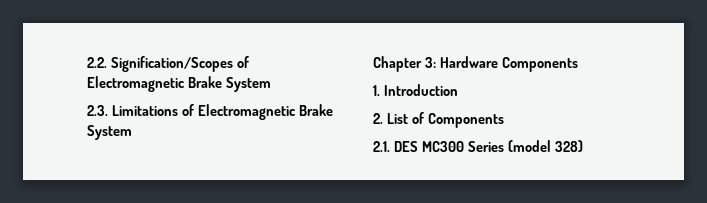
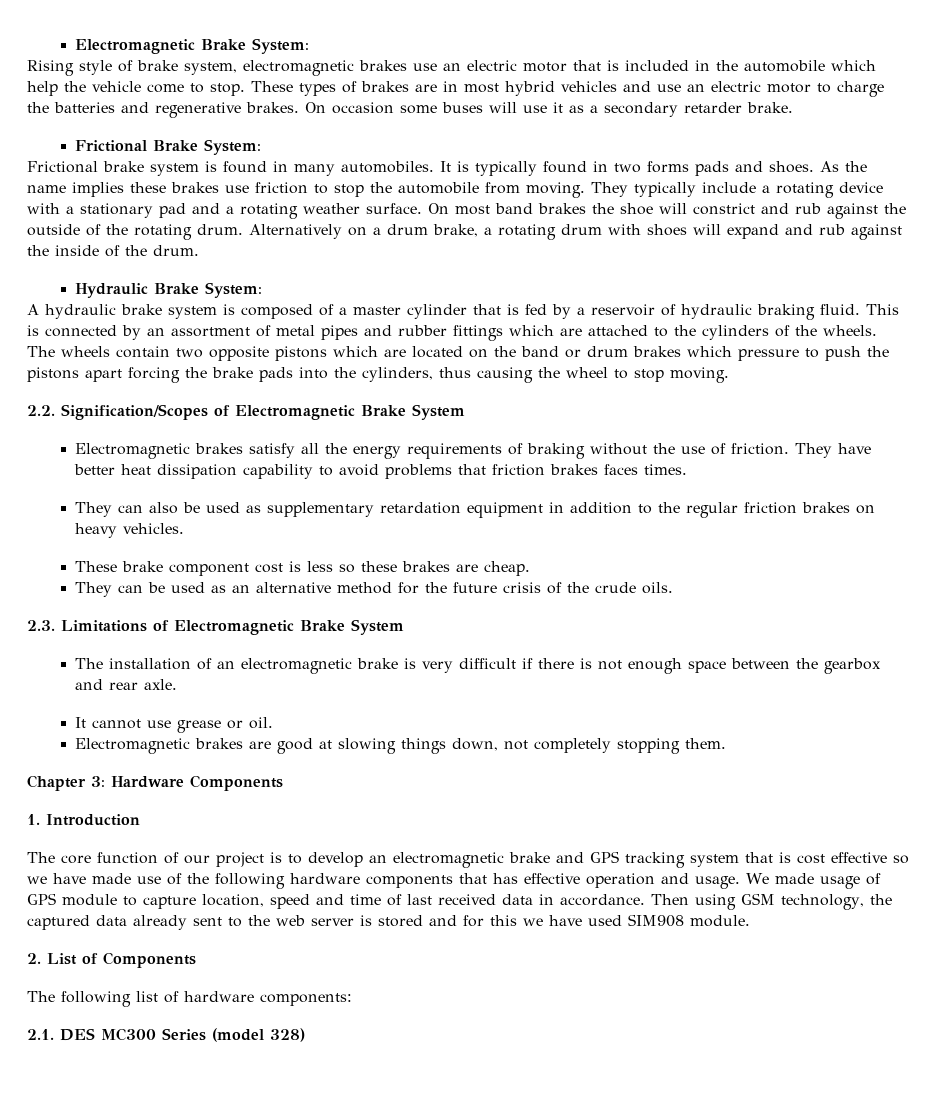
(87, 62) none -> [75,38,310,54] [27,60,876,76] [27,81,884,97] [27,102,793,118] [75,139,262,155] [27,161,867,176] [27,182,883,198] [27,203,906,219] [27,224,902,240] [27,245,199,257] [75,282,263,298] [27,304,899,320] [27,325,877,341] [27,346,889,361] [27,367,729,383] Electromagnetic Brake System: // Rising style of brake system, electromagnetic brakes use an electric motor that is included in the automobile which help the vehicle come to stop. These types of brakes are in most hybrid vehicles and use an electric motor to charge the batteries and regenerative brakes. On occasion some buses will use it as a secondary retarder brake. // Frictional Brake System: // Frictional brake system is found in many automobiles. It is typically found in two forms pads and shoes. As the name implies these brakes use friction to stop the automobile from moving. They typically include a rotating device with a stationary pad and a rotating weather surface. On most band brakes the shoe will constrict and rub against the outside of the rotating drum. Alternatively on a drum brake, a rotating drum with shoes will expand and rub against the inside of the drum. // Hydraulic Brake System: // A hydraulic brake system is composed of a master cylinder that is fed by a reservoir of hydraulic braking fluid. This is connected by an assortment of metal pipes and rubber fittings which are attached to the cylinders of the wheels. The wheels contain two opposite pistons which are located on the band or drum brakes which pressure to push the pistons apart forcing the brake pads into the cylinders, thus causing the wheel to stop moving. //
(271, 84) none -> [75,443,872,459] [74,464,688,479] [75,502,876,518] [75,523,185,538] [75,561,531,576] [75,582,674,597] // Electromagnetic brakes satisfy all the energy requirements of braking without the use of friction. They have better heat dissipation capability to avoid problems that friction brakes faces times. // They can also be used as supplementary retardation equipment in addition to the regular friction brakes on heavy vehicles. // These brake component cost is less so these brakes are cheap. // They can be used as an alternative method for the future crisis of the crude oils.
(132, 132) none -> [75,658,882,674] [75,679,178,690] [75,717,274,733] [75,738,727,754] // The installation of an electromagnetic brake is very difficult if there is not enough space between the gearbox and rear axle. // It cannot use grease or oil. // Electromagnetic brakes are good at slowing things down, not completely stopping them.
[373,112,504,128] 2. List of Components -> [27,851,909,868] [27,873,881,889] [27,893,892,910] [27,914,750,930] [27,952,196,968] [27,991,352,1007] The core function of our project is to develop an electromagnetic brake and GPS tracking system that is cost effective so we have made use of the following hardware components that has effective operation and usage. We made usage of GPS module to capture location, speed and time of last received data in accordance. Then using GSM technology, the captured data already sent to the web server is stored and for this we have used SIM908 module. // 2. List of Components // The following list of hardware components:

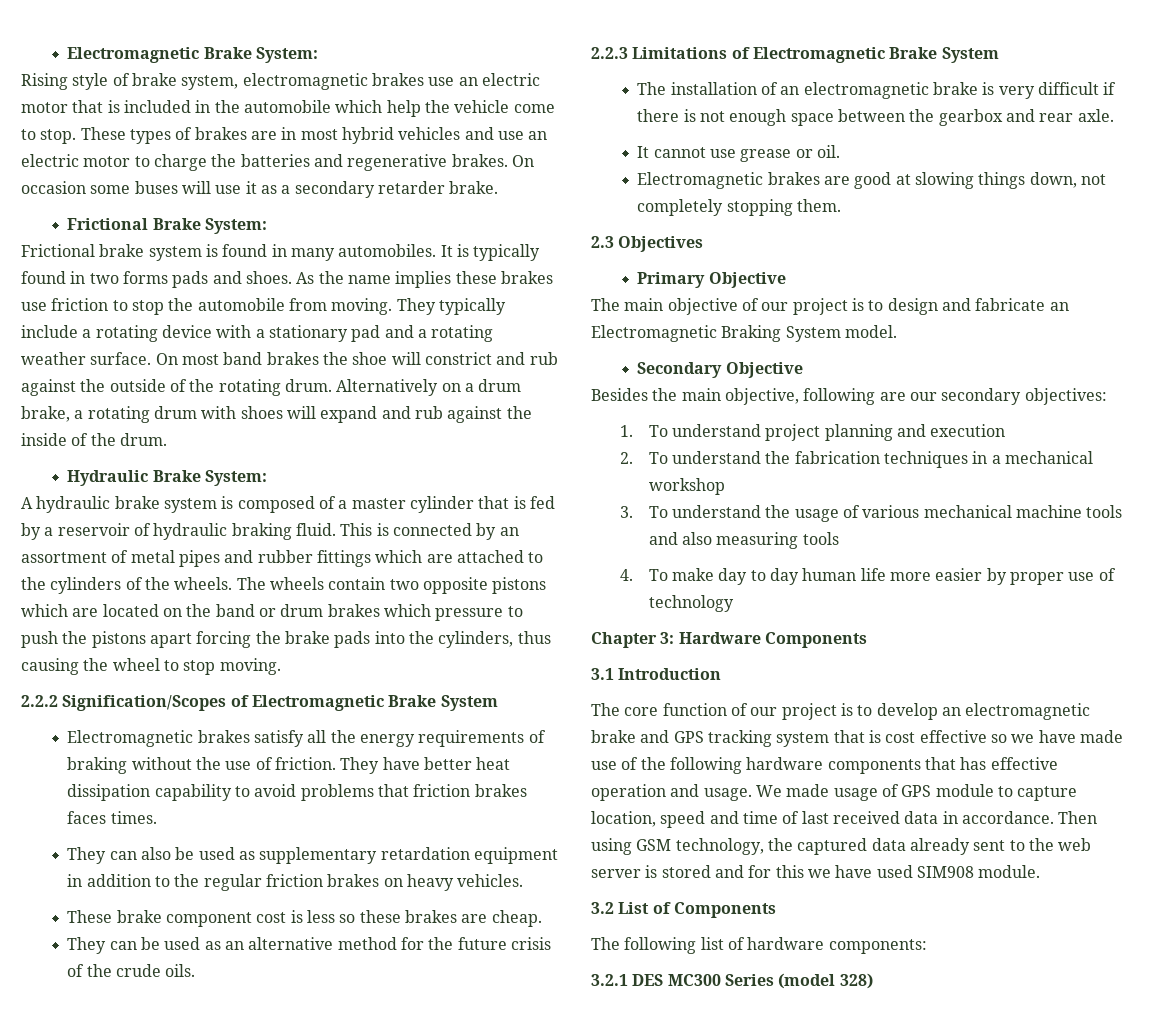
[27,405,55,416] 2.2. -> [21,695,58,707] 2.2.2
[27,620,55,631] 2.3. -> [591,47,628,59] 2.2.3
(727, 743) none -> [591,236,704,252] [637,272,786,288] [591,298,1069,315] [591,325,897,342] [637,362,803,378] [591,388,1107,405] [619,424,1006,441] [619,451,1094,468] [648,478,725,495] [619,505,1123,522] [648,532,839,549] [619,568,1116,585] [648,595,734,612] // 2.3 Objectives // Primary Objective // The main objective of our project is to design and fabricate an Electromagnetic Braking System model. // Secondary Objective // Besides the main objective, following are our secondary objectives: // 1. To understand project planning and execution // 2. To understand the fabrication techniques in a mechanical workshop // 3. To understand the usage of various mechanical machine tools and also measuring tools // 4. To make day to day human life more easier by proper use of technology
[27,814,40,825] 1. -> [591,668,614,680] 3.1
[27,953,41,964] 2. -> [591,902,614,914] 3.2
[27,1029,54,1040] 2.1. -> [591,974,628,986] 3.2.1

